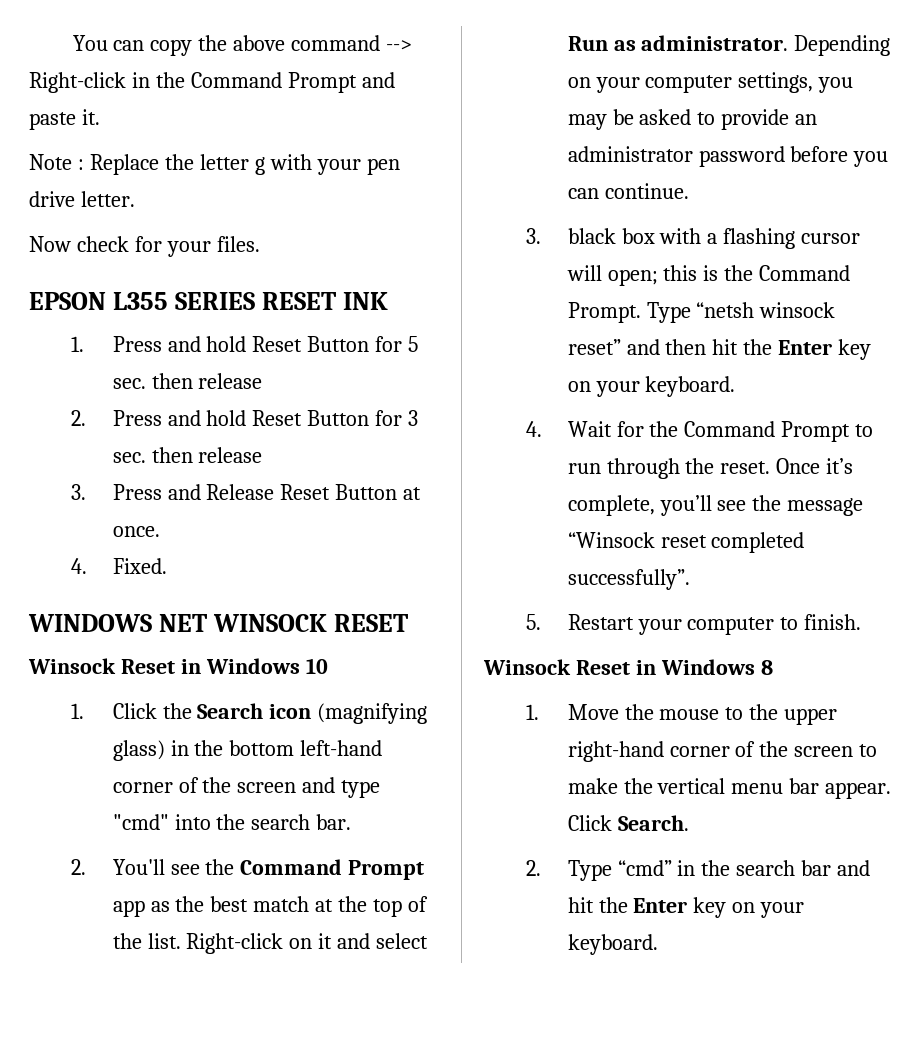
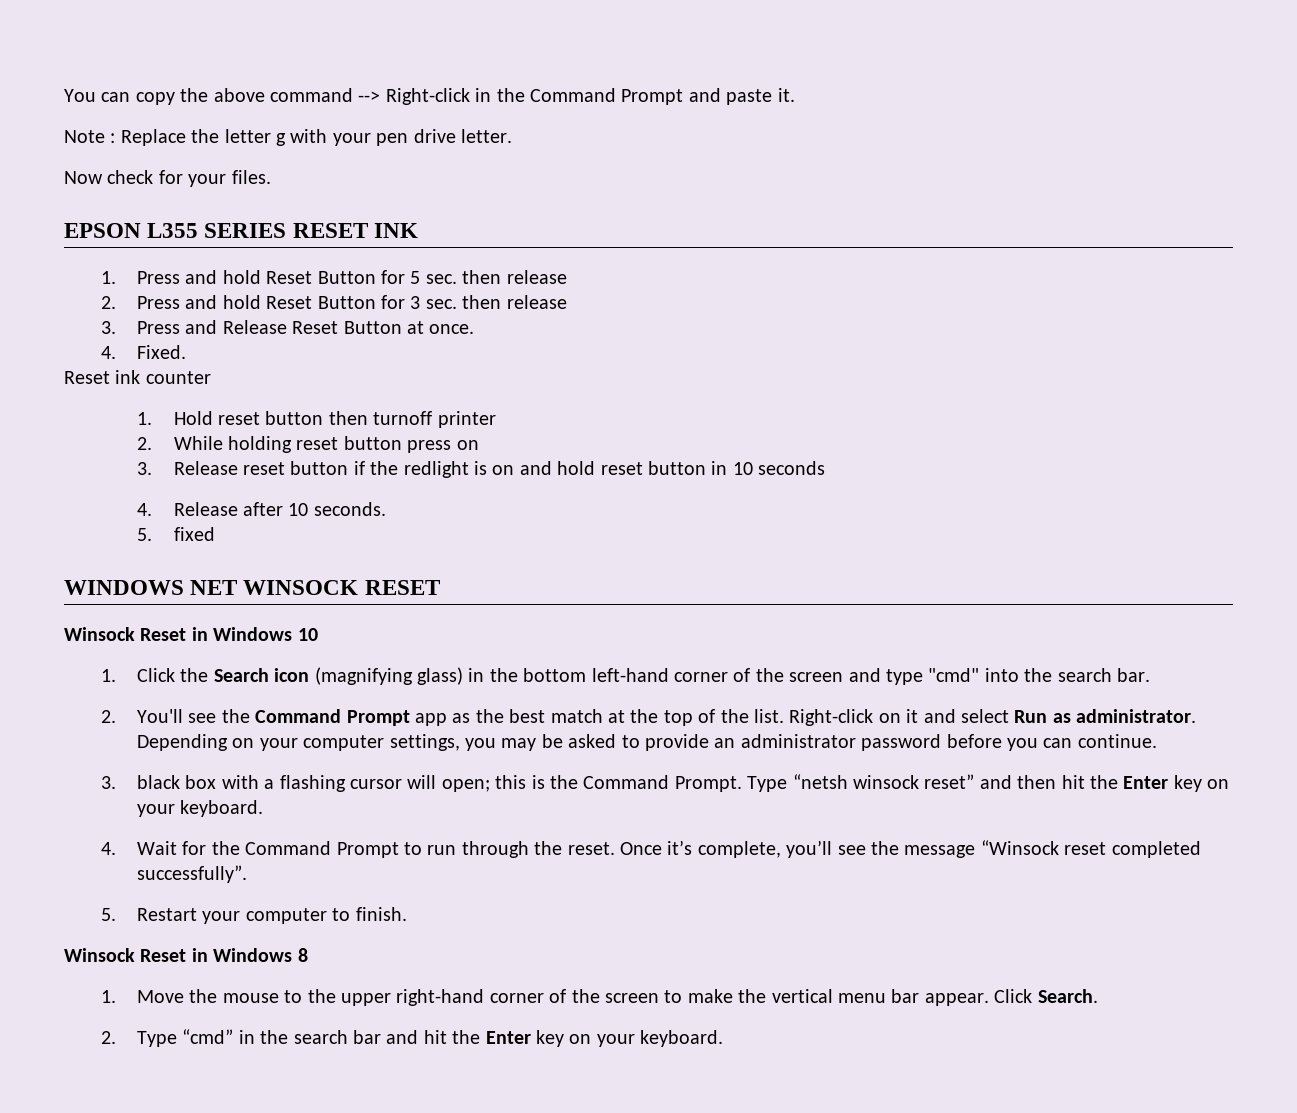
(167, 566) none -> [64,370,211,384] [137,411,496,428] [137,436,479,453] [137,461,826,478] [137,502,386,516] [137,527,215,541] // Reset ink counter // 1. Hold reset button then turnoff printer // 2. While holding reset button press on // 3. Release reset button if the redlight is on and hold reset button in 10 seconds // 4. Release after 10 seconds. // 5. fixed

